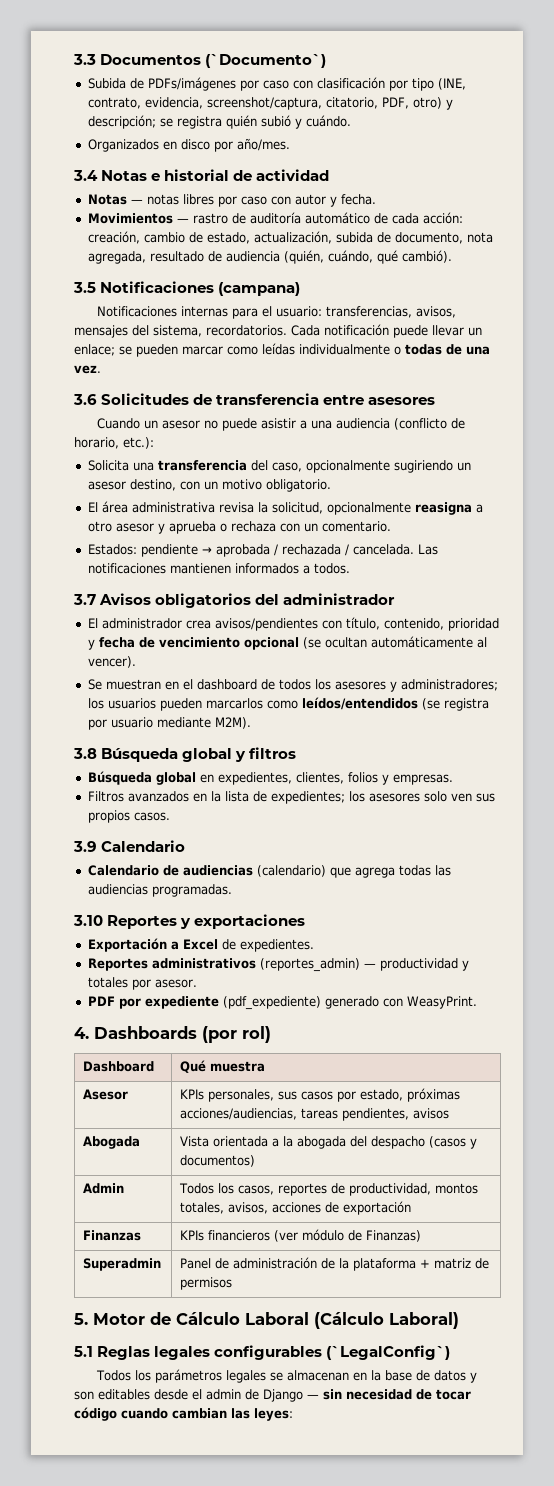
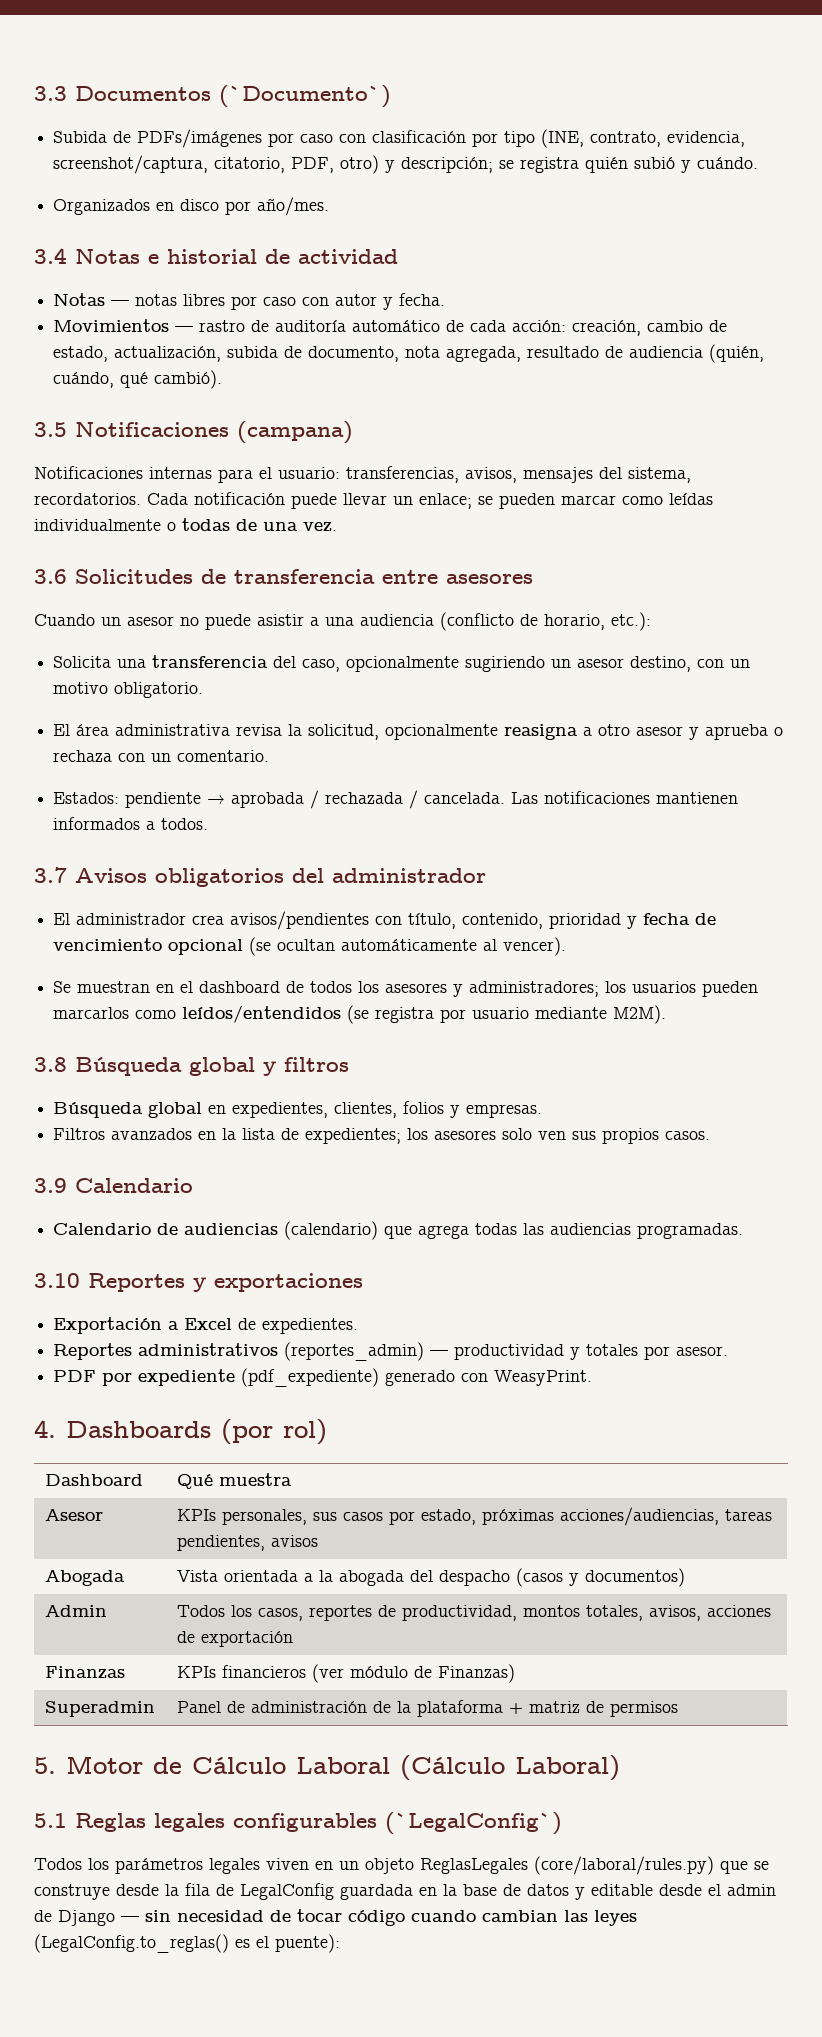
[270,1370,350,1381] se almacenan -> [266,1856,769,1875] [34,1883,413,1900] viven en un objeto ReglasLegales (core/laboral/rules.py) que se construye desde la fila de LegalConfig guardada
[74,1389,150,1400] son editables -> [591,1884,653,1896] editable
[254,1408,293,1421] leyes: -> [594,1910,637,1926] [34,1934,340,1953] leyes (LegalConfig.to_reglas() es el puente):

